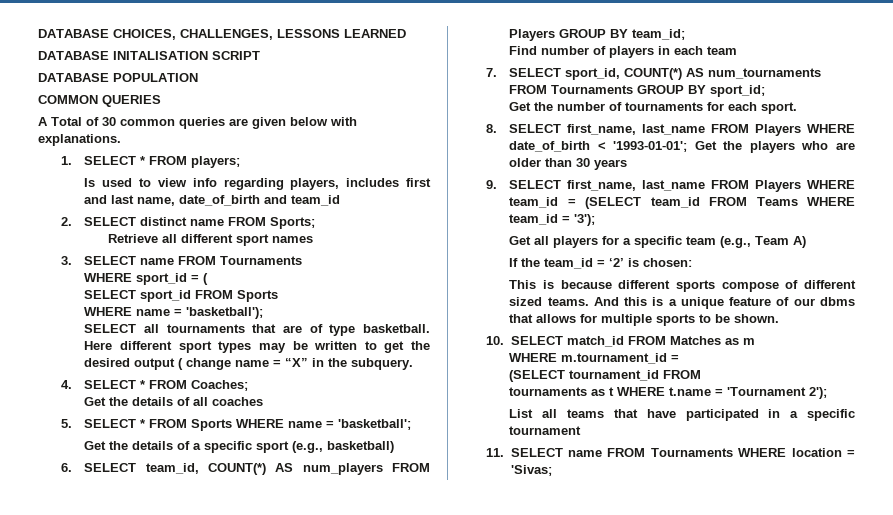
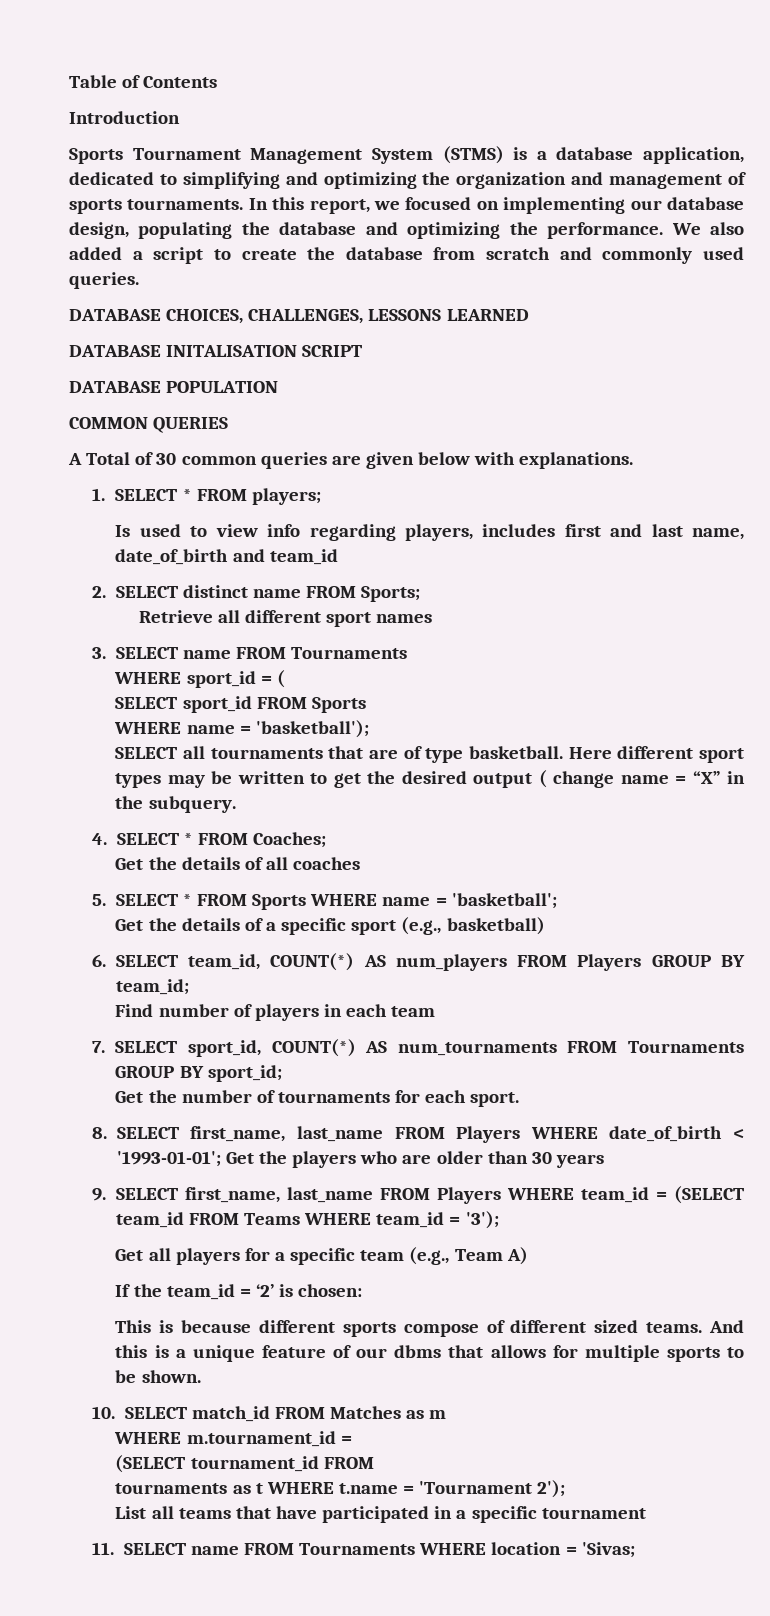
(38, 33) none -> [69,75,218,88] [69,111,180,124] [69,146,744,164] [69,172,747,189] [69,197,744,214] [69,222,745,239] [69,247,744,264] [69,272,139,289] Table of Contents // Introduction // Sports Tournament Management System (STMS) is a database application, dedicated to simplifying and optimizing the organization and management of sports tournaments. In this report, we focused on implementing our database design, populating the database and optimizing the performance. We also added a script to create the database from scratch and commonly used queries. //

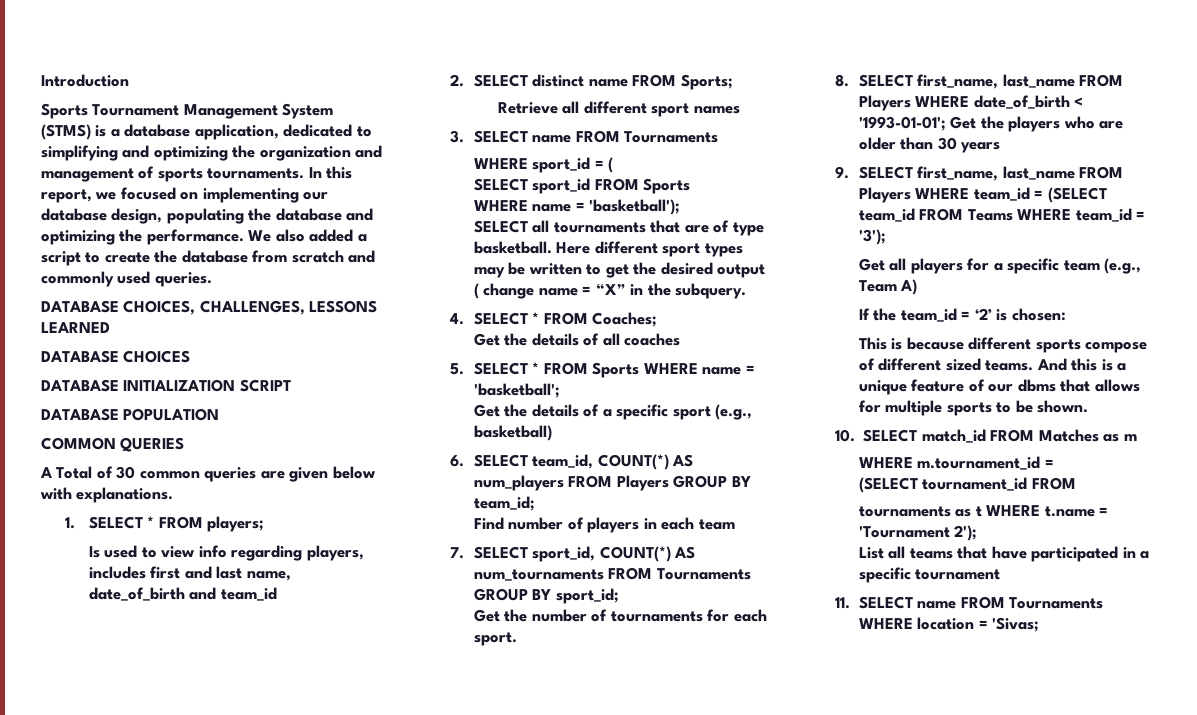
[69,75,218,88] Table of Contents // -> (41, 80) none
[166,345,298,357] INITALISATION -> [123,350,191,363] [41,379,236,392] CHOICES // DATABASE INITIALIZATION

